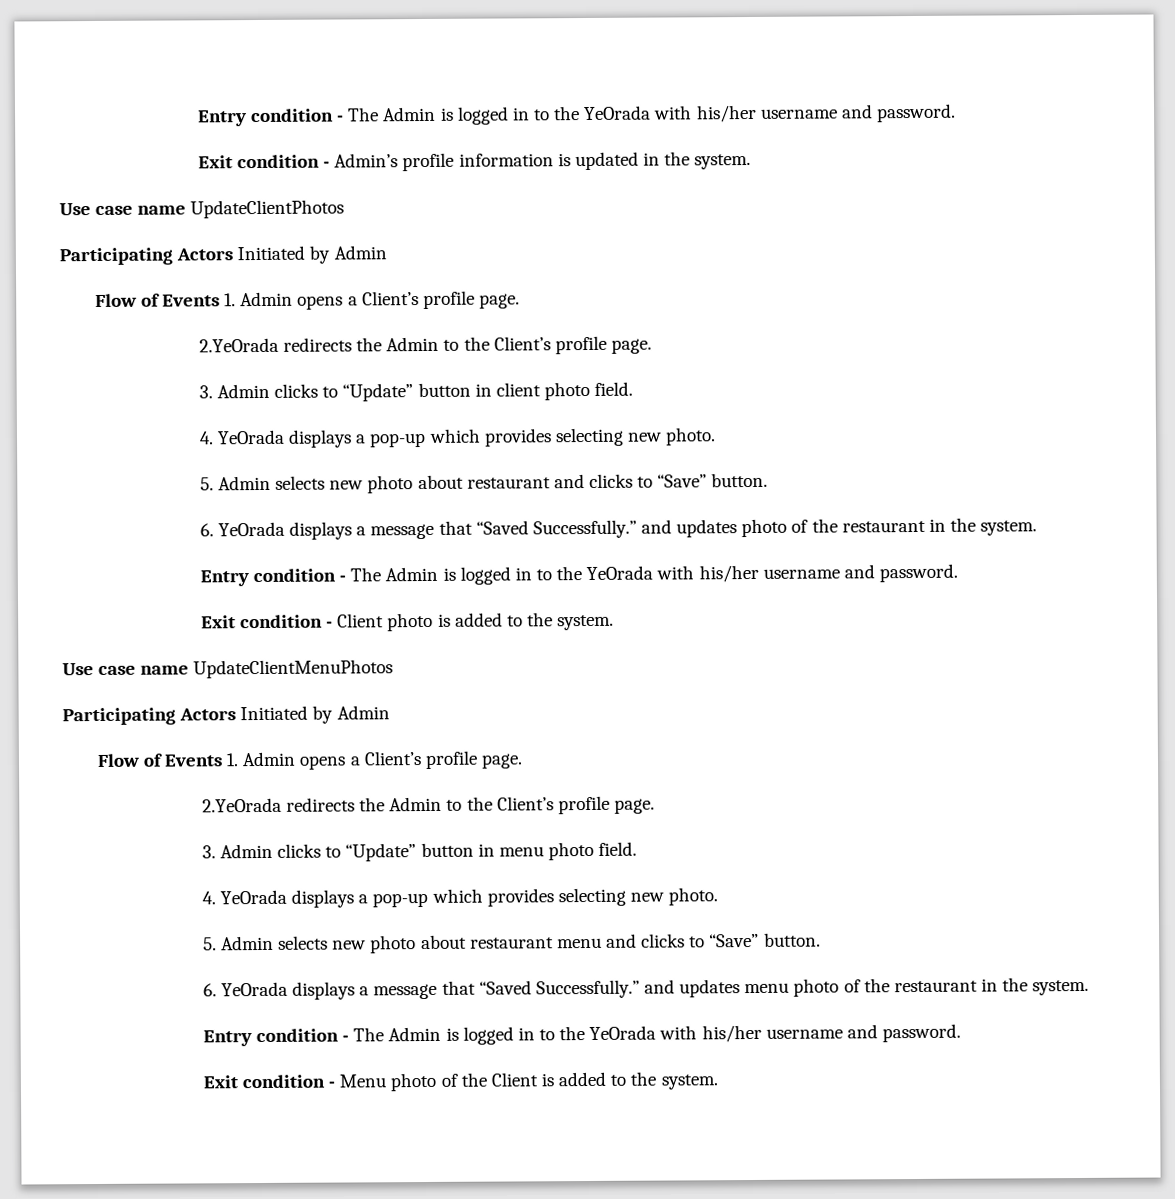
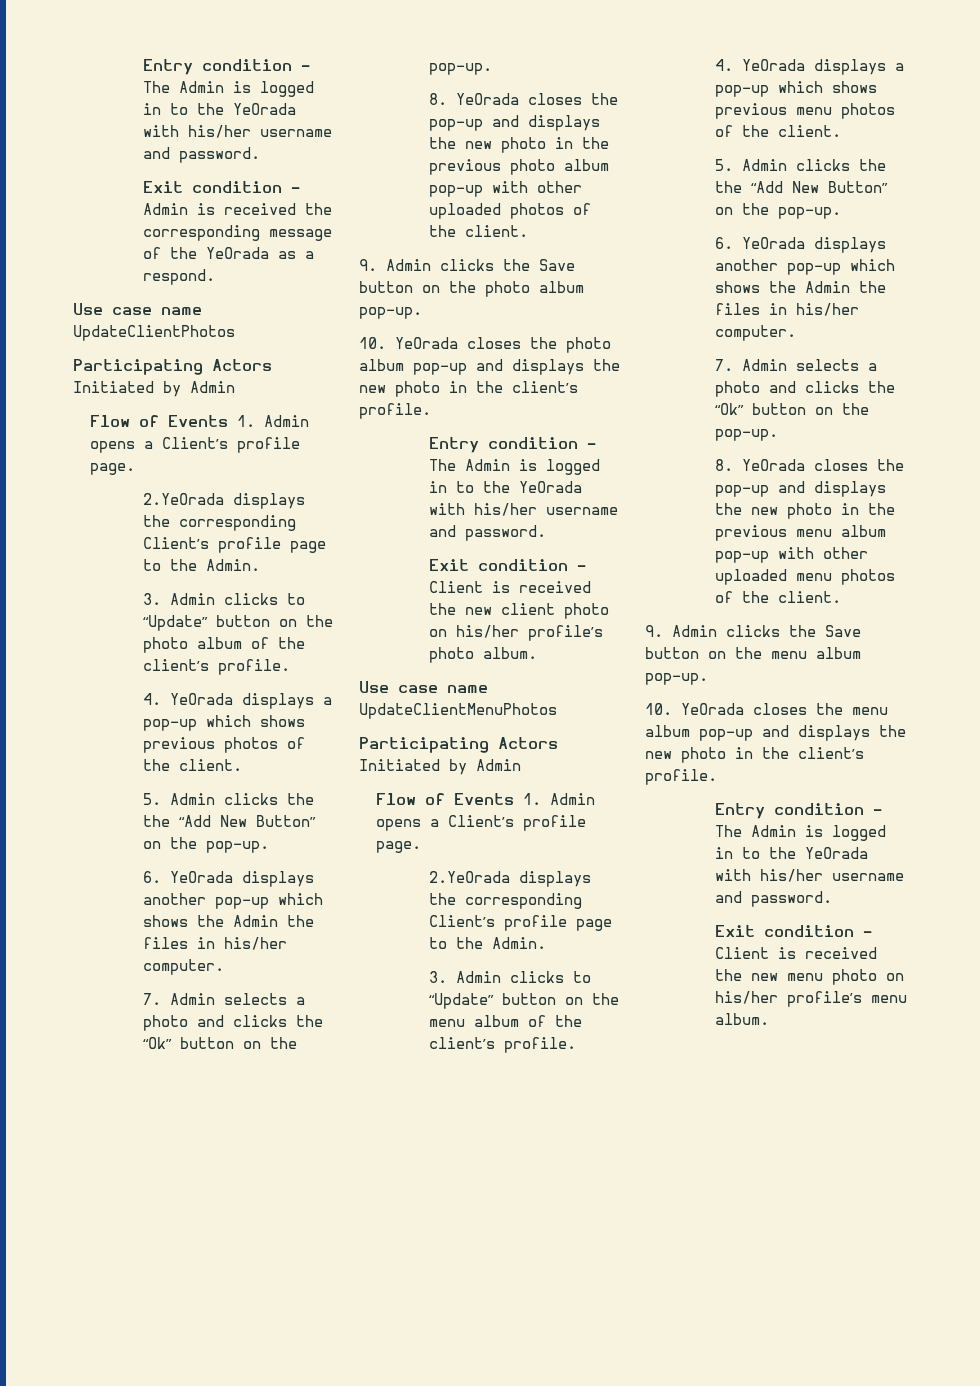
[334,151,752,172] Admin’s profile information is updated in the system. -> [142,203,332,215] [142,225,332,241] [142,247,314,259] [142,269,215,285] Admin is received the corresponding message of the YeOrada as a respond.
[283,335,653,355] [198,381,634,402] [198,427,717,448] [199,472,769,494] [199,517,1038,540] redirects the Admin to the Client’s profile page. // 3. Admin clicks to “Update” button in client photo field. // 4. YeOrada displays a pop-up which provides selecting new photo. // 5. Admin selects new photo about restaurant and clicks to “Save” button. // 6. YeOrada displays a message that “Saved Successfully.” and updates photo of the restaurant in the system. -> [232,493,305,509] [142,515,296,531] [142,537,326,553] [142,559,260,571] [142,593,305,605] [142,615,333,631] [142,637,305,653] [142,659,290,675] [142,693,332,709] [142,715,305,731] [142,737,305,753] [142,759,242,771] [142,793,314,805] [142,815,316,827] [142,837,269,853] [142,871,314,887] [142,893,323,909] [142,915,314,927] [142,937,287,950] [142,959,224,975] [142,993,305,1005] [142,1015,323,1031] [142,1037,297,1049] [428,63,492,75] [428,93,618,105] [428,115,600,131] [428,137,609,153] [428,159,609,175] [428,181,582,197] [428,203,591,219] [428,225,528,237] [359,259,575,271] [359,281,584,297] [359,307,422,319] [359,337,611,353] [359,359,620,375] [359,381,578,397] [359,403,431,419] displays the corresponding Client’s profile page to the Admin. // 3. Admin clicks to “Update” button on the photo album of the client’s profile. // 4. YeOrada displays a pop-up which shows previous photos of the client. // 5. Admin clicks the the “Add New Button” on the pop-up. // 6. YeOrada displays another pop-up which shows the Admin the files in his/her computer. // 7. Admin selects a photo and clicks the “Ok” button on the pop-up. // 8. YeOrada closes the pop-up and displays the new photo in the previous photo album pop-up with other uploaded photos of the client. // 9. Admin clicks the Save button on the photo album pop-up. // 10. YeOrada closes the photo album pop-up and displays the new photo in the client’s profile.
[387,612,615,632] photo is added to the system. -> [491,581,591,593] [428,603,609,619] [428,625,603,641] [428,647,537,663] is received the new client photo on his/her profile’s photo album.
[286,795,656,815] [201,841,638,862] [201,887,719,908] [202,932,821,954] [202,977,1090,1000] redirects the Admin to the Client’s profile page. // 3. Admin clicks to “Update” button in menu photo field. // 4. YeOrada displays a pop-up which provides selecting new photo. // 5. Admin selects new photo about restaurant menu and clicks to “Save” button. // 6. YeOrada displays a message that “Saved Successfully.” and updates menu photo of the restaurant in the system. -> [518,871,591,887] [428,893,582,909] [428,915,612,931] [428,937,546,949] [428,971,591,983] [428,993,619,1009] [428,1015,582,1027] [428,1037,576,1053] [714,59,904,75] [714,81,877,97] [714,103,895,119] [714,125,841,137] [714,159,886,171] [714,181,888,193] [714,203,841,219] [714,237,886,253] [714,259,895,275] [714,281,886,293] [714,303,859,316] [714,325,796,341] [714,359,877,371] [714,381,895,397] [714,403,869,415] [714,429,778,441] [714,459,904,471] [714,481,886,497] [714,503,895,519] [714,525,886,541] [714,547,868,563] [714,569,895,585] [714,591,841,603] [645,625,861,637] [645,647,861,659] [645,673,708,685] [645,703,888,715] [645,725,906,741] [645,747,864,763] [645,769,717,785] displays the corresponding Client’s profile page to the Admin. // 3. Admin clicks to “Update” button on the menu album of the client’s profile. // 4. YeOrada displays a pop-up which shows previous menu photos of the client. // 5. Admin clicks the the “Add New Button” on the pop-up. // 6. YeOrada displays another pop-up which shows the Admin the files in his/her computer. // 7. Admin selects a photo and clicks the “Ok” button on the pop-up. // 8. YeOrada closes the pop-up and displays the new photo in the previous menu album pop-up with other uploaded menu photos of the client. // 9. Admin clicks the Save button on the menu album pop-up. // 10. YeOrada closes the menu album pop-up and displays the new photo in the client’s profile.
[339,1071,718,1092] Menu photo of the Client is added to the system. -> [714,947,877,959] [714,969,904,985] [714,991,907,1007] [714,1013,769,1025] Client is received the new menu photo on his/her profile’s menu album.

